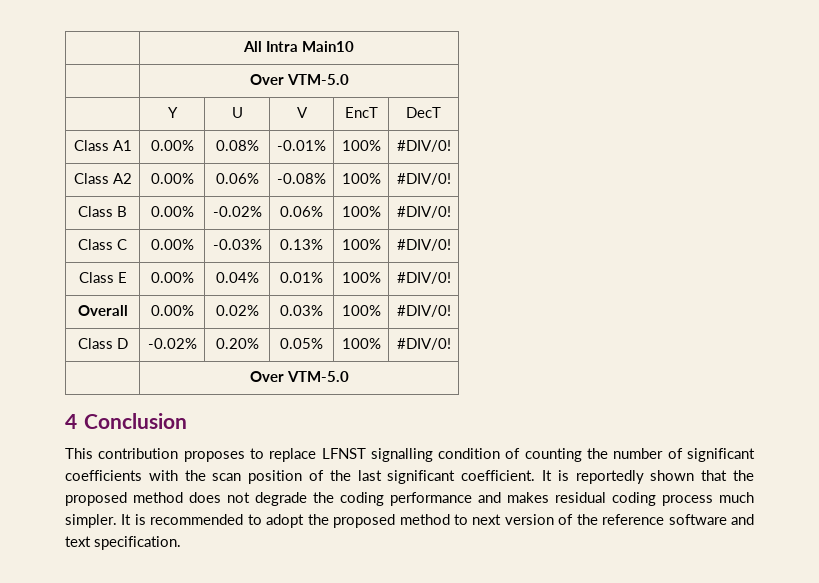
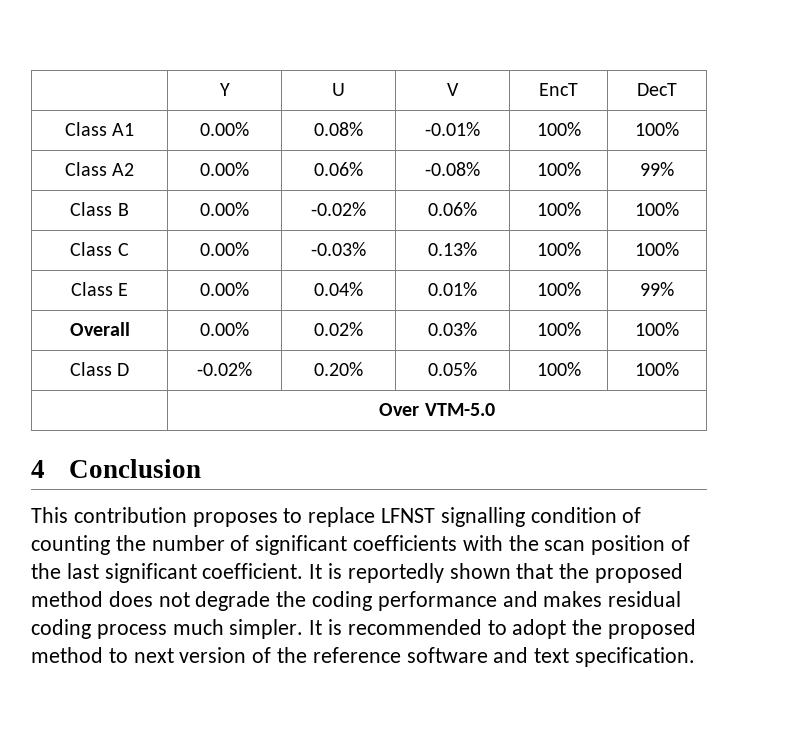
[243,41,354,52] [249,74,349,85] | All Intra Main10 // | Over VTM-5.0 // -> (219, 89) none
[396,140,451,152] #DIV/0! -> [635,122,679,136] 100%
[396,173,451,185] #DIV/0! -> [640,162,674,176] 99%
[396,206,451,218] #DIV/0! -> [635,202,679,216] 100%
[396,239,451,251] #DIV/0! -> [635,242,679,256] 100%
[396,272,451,284] #DIV/0! -> [640,282,674,296] 99%
[396,305,451,317] #DIV/0! -> [635,322,679,336] 100%
[396,338,451,350] #DIV/0! -> [635,362,679,376] 100%

